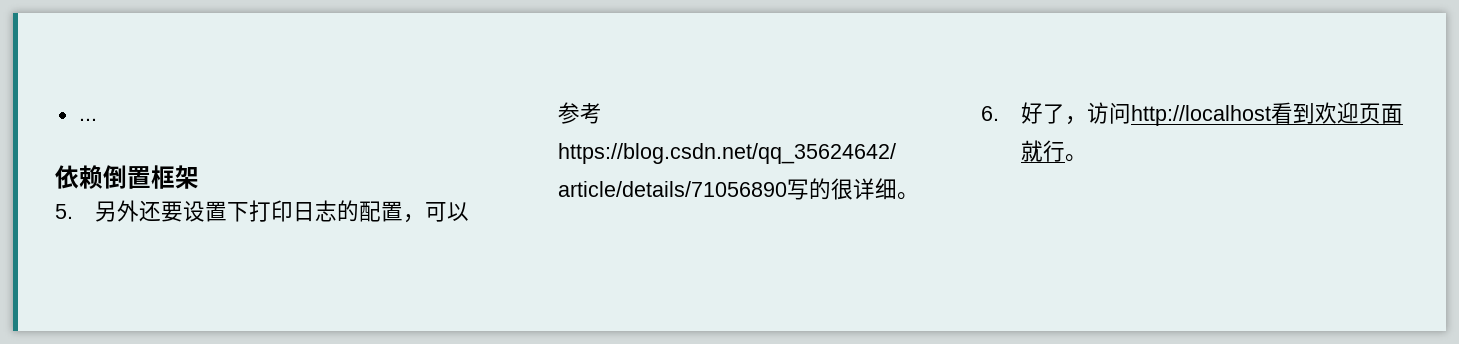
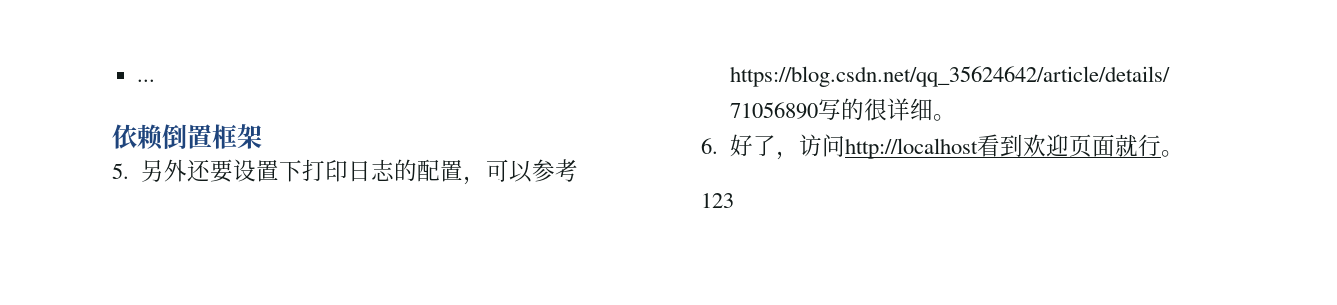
(1088, 158) none -> [701,193,734,208] // 123

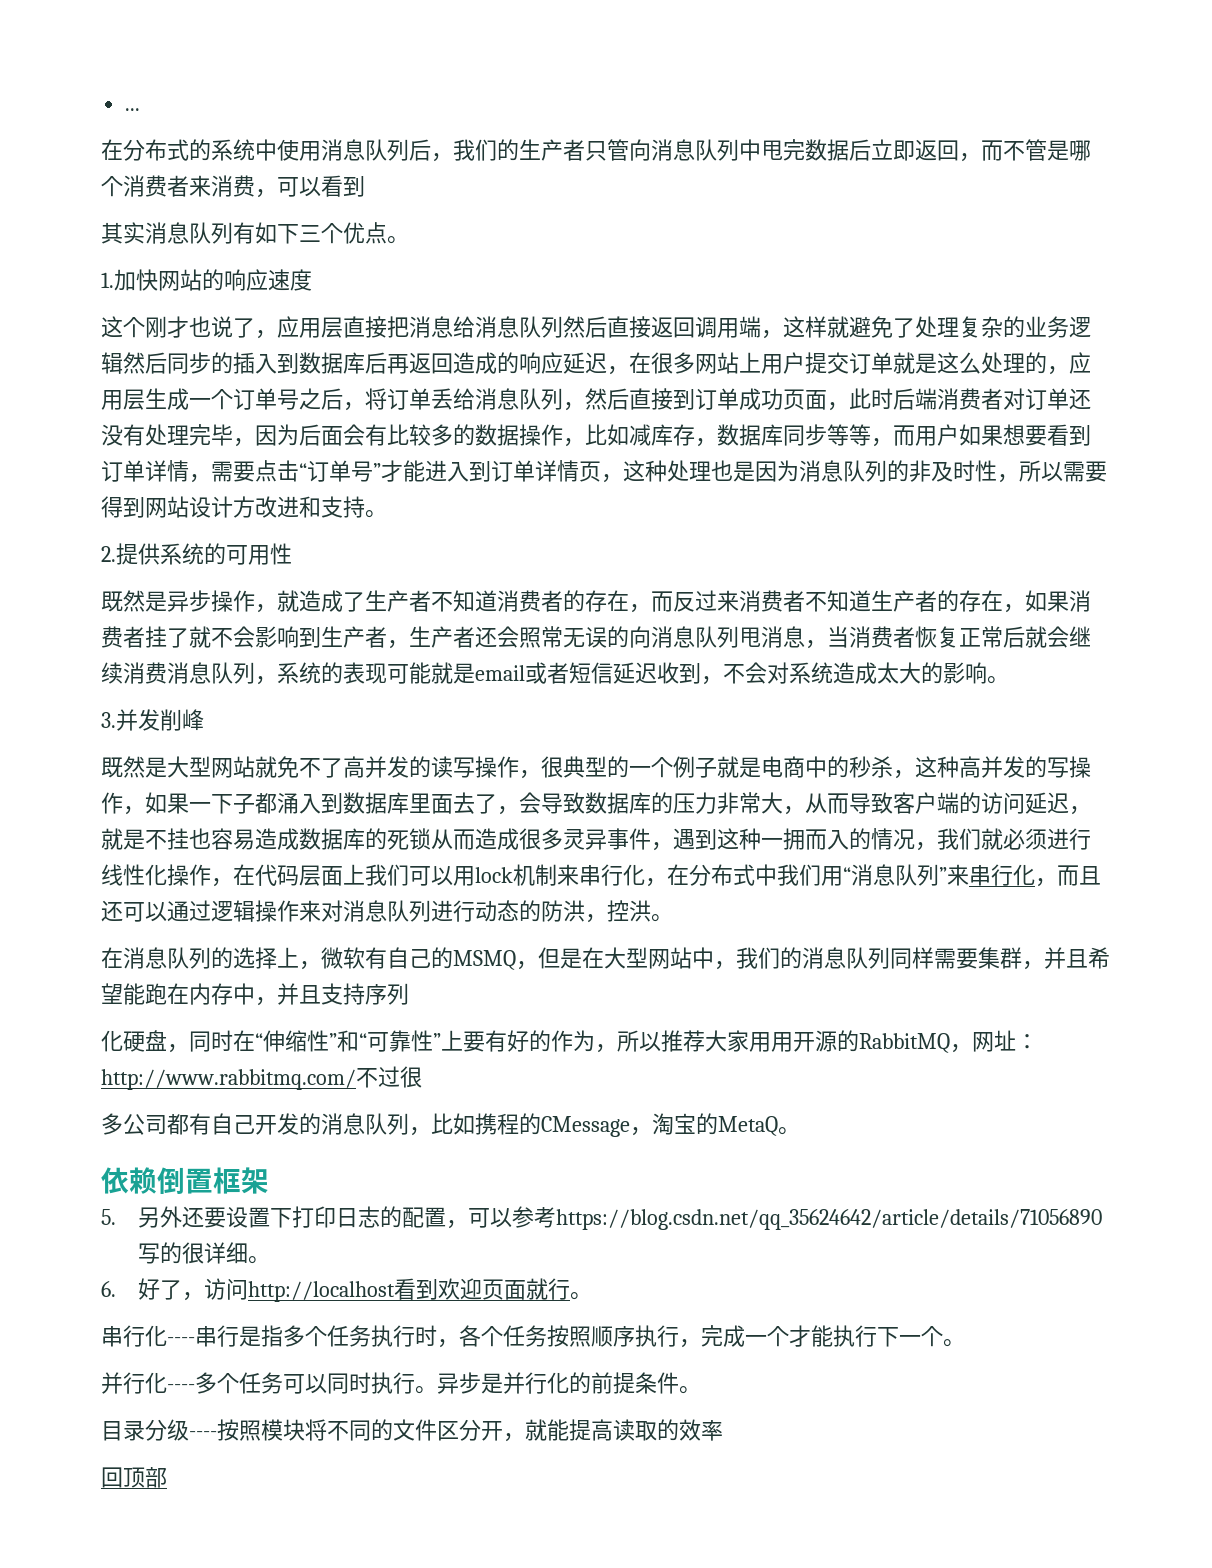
(155, 80) none -> [101,139,1091,162] [101,175,365,198] [101,222,409,244] [101,269,312,291] [101,316,1091,339] [101,352,1091,375] [101,388,1091,411] [101,424,1091,447] [101,460,1107,483] [101,496,387,518] [101,543,292,565] [101,590,1091,613] [101,626,1091,649] [101,662,1009,685] [101,709,204,731] [101,756,1091,779] [101,792,1091,815] [101,828,1091,851] [101,864,1101,887] [101,900,673,923] [101,947,1110,970] [101,983,409,1006] [101,1030,1038,1053] [101,1066,422,1090] [101,1113,800,1137] // 在分布式的系统中使用消息队列后，我们的生产者只管向消息队列中甩完数据后立即返回，而不管是哪个消费者来消费，可以看到 // 其实消息队列有如下三个优点。 // 1.加快网站的响应速度 // 这个刚才也说了，应用层直接把消息给消息队列然后直接返回调用端，这样就避免了处理复杂的业务逻辑然后同步的插入到数据库后再返回造成的响应延迟，在很多网站上用户提交订单就是这么处理的，应用层生成一个订单号之后，将订单丢给消息队列，然后直接到订单成功页面，此时后端消费者对订单还没有处理完毕，因为后面会有比较多的数据操作，比如减库存，数据库同步等等，而用户如果想要看到订单详情，需要点击“订单号”才能进入到订单详情页，这种处理也是因为消息队列的非及时性，所以需要得到网站设计方改进和支持。 // 2.提供系统的可用性 // 既然是异步操作，就造成了生产者不知道消费者的存在，而反过来消费者不知道生产者的存在，如果消费者挂了就不会影响到生产者，生产者还会照常无误的向消息队列甩消息，当消费者恢复正常后就会继续消费消息队列，系统的表现可能就是email或者短信延迟收到，不会对系统造成太大的影响。 // 3.并发削峰 // 既然是大型网站就免不了高并发的读写操作，很典型的一个例子就是电商中的秒杀，这种高并发的写操作，如果一下子都涌入到数据库里面去了，会导致数据库的压力非常大，从而导致客户端的访问延迟，就是不挂也容易造成数据库的死锁从而造成很多灵异事件，遇到这种一拥而入的情况，我们就必须进行线性化操作，在代码层面上我们可以用lock机制来串行化，在分布式中我们用“消息队列”来串行化，而且还可以通过逻辑操作来对消息队列进行动态的防洪，控洪。 // 在消息队列的选择上，微软有自己的MSMQ，但是在大型网站中，我们的消息队列同样需要集群，并且希望能跑在内存中，并且支持序列 // 化硬盘，同时在“伸缩性”和“可靠性”上要有好的作为，所以推荐大家用用开源的RabbitMQ，网址：http://www.rabbitmq.com/不过很 // 多公司都有自己开发的消息队列，比如携程的CMessage，淘宝的MetaQ。
[701,193,734,208] 123 -> [101,1325,965,1348] [101,1372,701,1394] [101,1419,723,1442] [101,1467,167,1488] 串行化----串行是指多个任务执行时，各个任务按照顺序执行，完成一个才能执行下一个。 // 并行化----多个任务可以同时执行。异步是并行化的前提条件。 // 目录分级----按照模块将不同的文件区分开，就能提高读取的效率 // 回顶部

